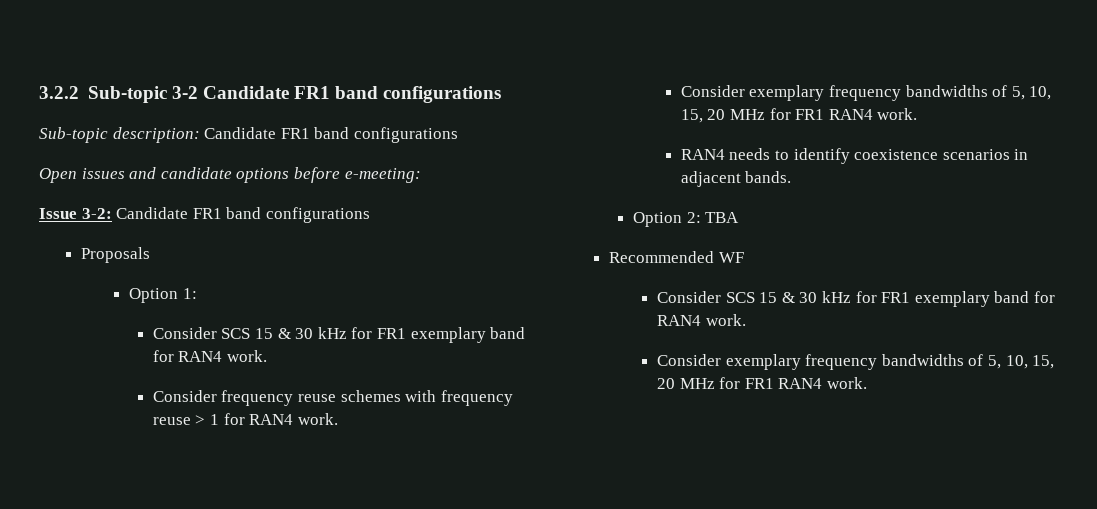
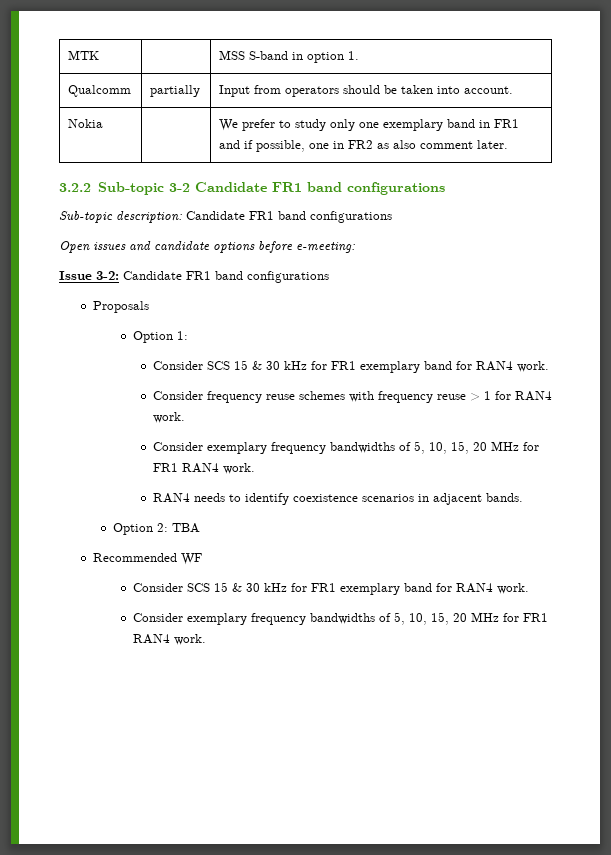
(39, 92) none -> [68,50,100,60] [219,50,360,63] [68,85,132,97] [150,85,201,97] [219,85,514,97] [68,119,104,128] [219,119,520,131] [219,140,509,152] MTK | | MSS S-band in option 1. // Qualcomm | partially | Input from operators should be taken into account. // Nokia | | We prefer to study only one exemplary band in FR1 and if possible, one in FR2 as also comment later. //

